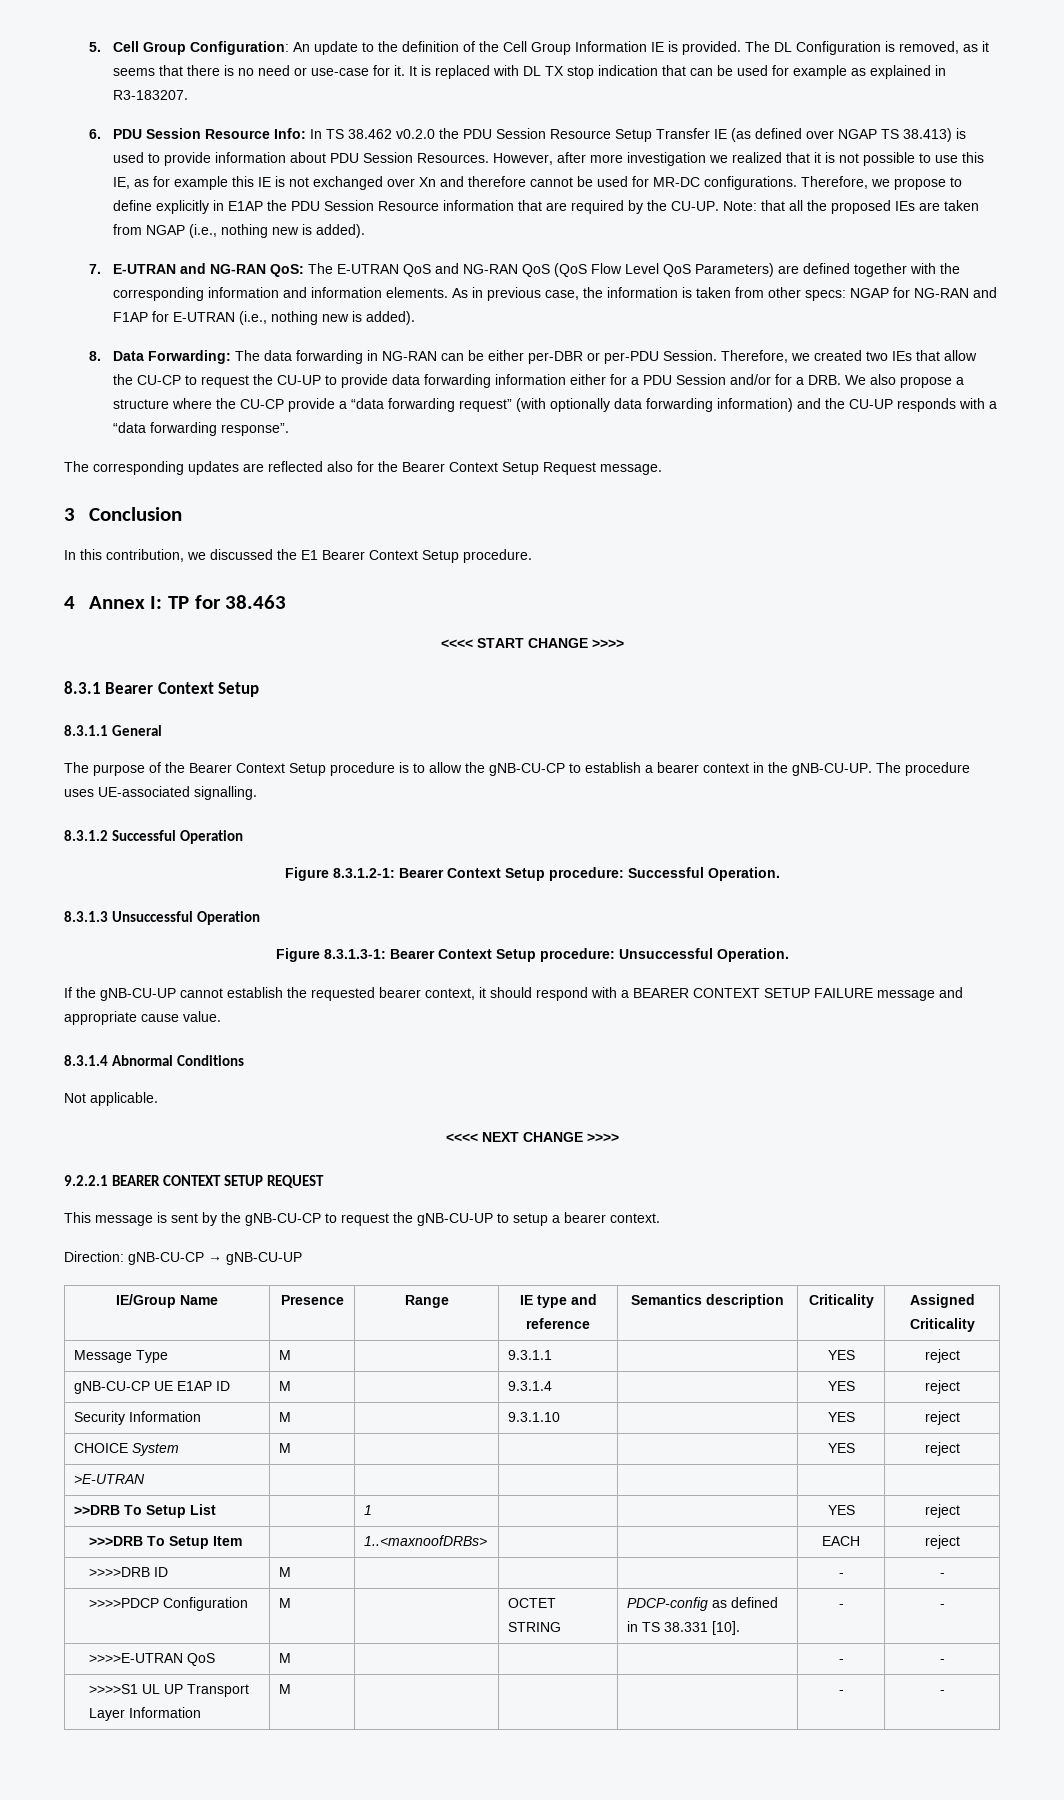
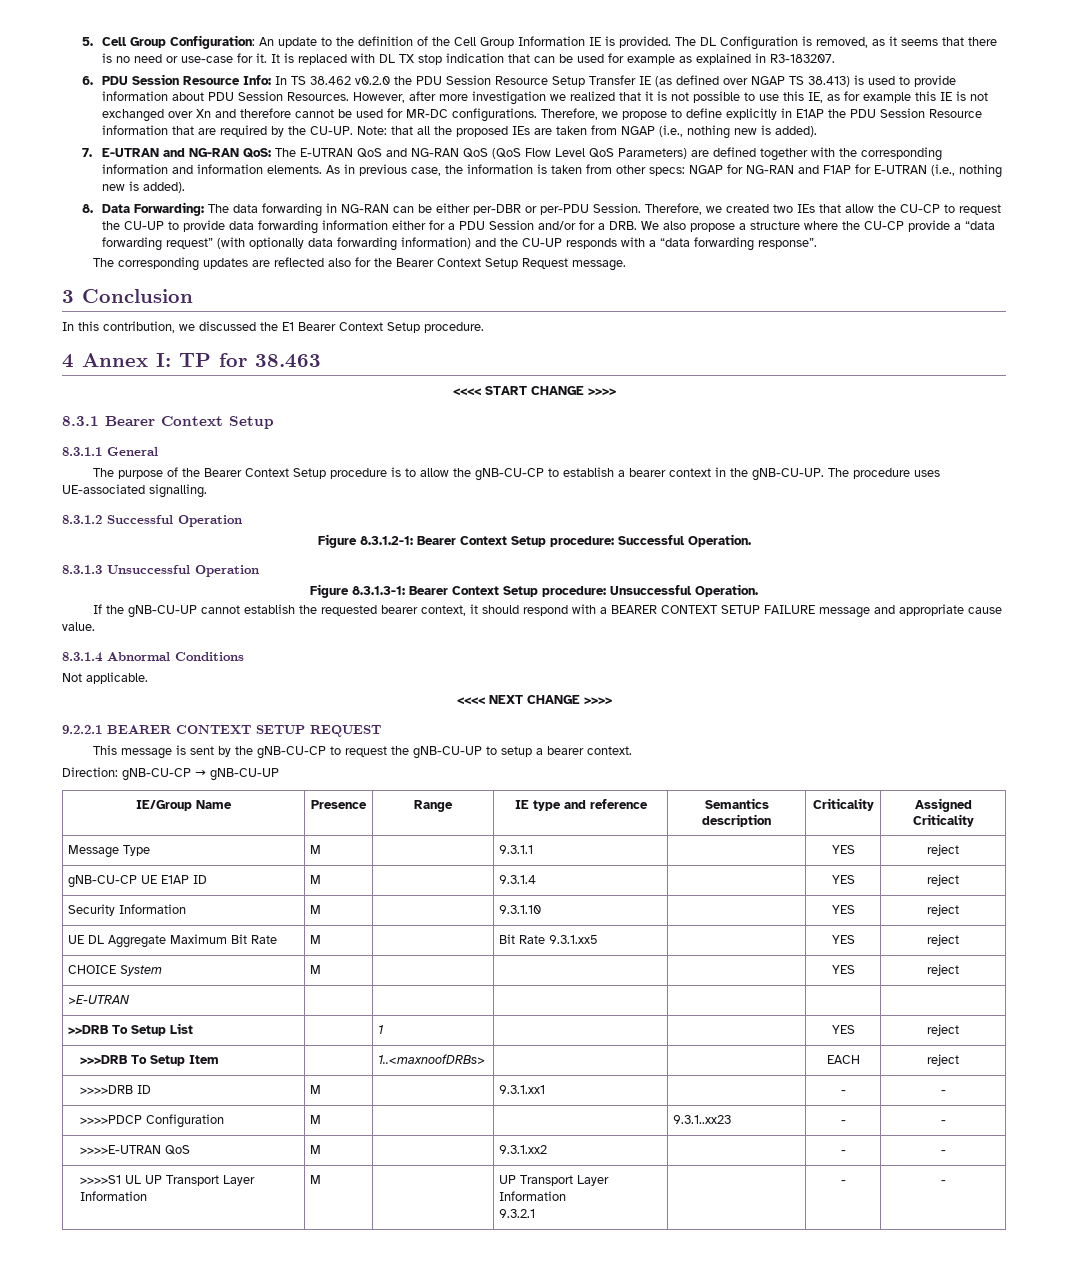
(960, 1418) none -> [68,934,278,948] [310,935,322,944] [499,934,599,944] [831,935,855,944] [927,934,959,946] // UE DL Aggregate Maximum Bit Rate | M | | Bit Rate 9.3.1.xx5 | | YES | reject
(292, 1572) none -> [499,1085,546,1094] 9.3.1.xx1
[508,1598,557,1608] [508,1622,562,1632] [627,1597,779,1611] [627,1621,741,1635] OCTET STRING | PDCP-config as defined in TS 38.331 [10]. -> [673,1115,732,1124] | 9.3.1..xx23
(292, 1658) none -> [499,1145,548,1154] 9.3.1.xx2
(292, 1689) none -> [499,1175,610,1186] [499,1191,567,1201] [499,1209,536,1218] UP Transport Layer Information // 9.3.2.1

